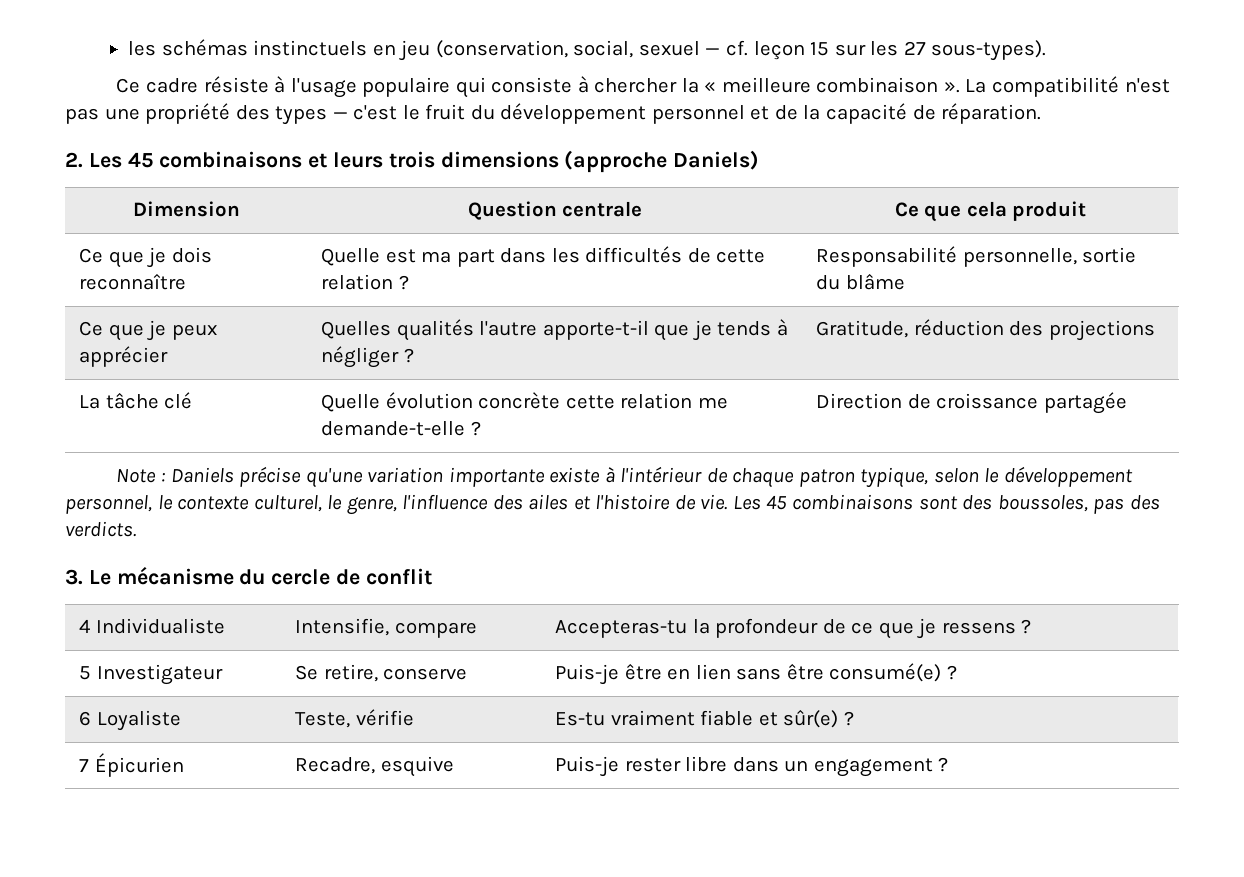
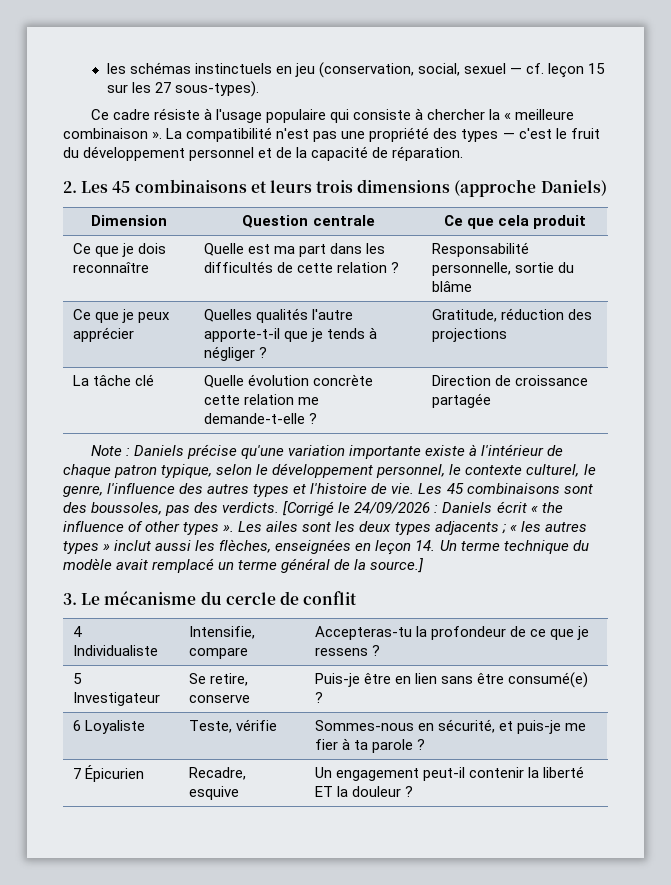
[528,494,569,510] ailes -> [207,484,290,497] autres types
(136, 529) none -> [283,501,563,516] [63,521,587,535] [63,539,589,555] [63,558,424,573] [Corrigé le 24/09/2026 : Daniels écrit « the influence of other types ». Les ailes sont les deux types adjacents ; « les autres types » inclut aussi les flèches, enseignées en leçon 14. Un terme technique du modèle avait remplacé un terme général de la source.]
[555,709,839,728] Es-tu vraiment fiable et sûr(e) -> [315,719,587,734] [315,738,414,753] Sommes-nous en sécurité, et puis-je me fier à ta parole
[555,756,933,777] Puis-je rester libre dans un engagement -> [315,766,585,781] [315,786,402,797] Un engagement peut-il contenir la liberté ET la douleur

